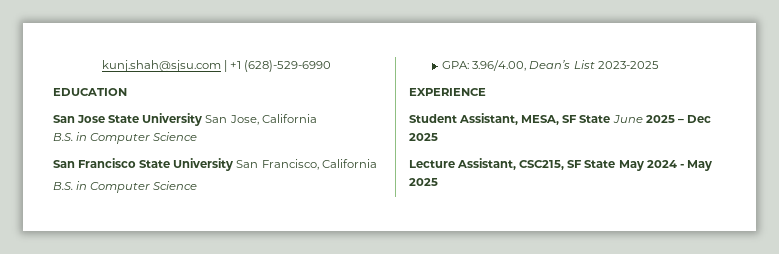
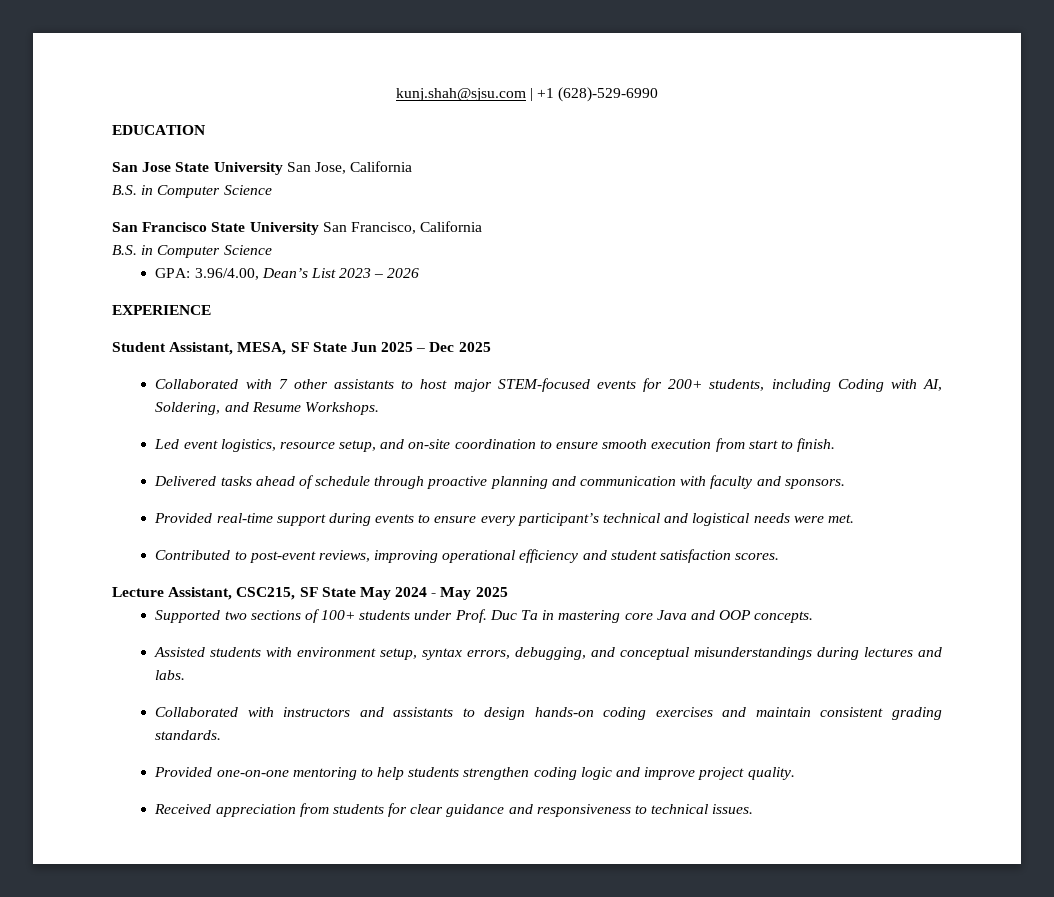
[597,61,659,69] 2023-2025 -> [339,268,420,278] 2023 – 2026
[612,115,643,123] June -> [350,342,377,352] Jun
(438, 137) none -> [155,378,943,392] [155,402,379,415] [154,438,836,452] [154,475,845,489] [154,513,854,526] [155,549,780,563] // Collaborated with 7 other assistants to host major STEM-focused events for 200+ students, including Coding with AI, Soldering, and Resume Workshops. // Led event logistics, resource setup, and on-site coordination to ensure smooth execution from start to finish. // Delivered tasks ahead of schedule through proactive planning and communication with faculty and sponsors. // Provided real-time support during events to ensure every participant’s technical and logistical needs were met. // Contributed to post-event reviews, improving operational efficiency and student satisfaction scores.
(438, 182) none -> [155,609,814,623] [154,647,942,660] [155,670,186,680] [155,707,942,720] [155,730,222,740] [154,767,795,780] [154,803,754,817] // Supported two sections of 100+ students under Prof. Duc Ta in mastering core Java and OOP concepts. // Assisted students with environment setup, syntax errors, debugging, and conceptual misunderstandings during lectures and labs. // Collaborated with instructors and assistants to design hands-on coding exercises and maintain consistent grading standards. // Provided one-on-one mentoring to help students strengthen coding logic and improve project quality. // Received appreciation from students for clear guidance and responsiveness to technical issues.

